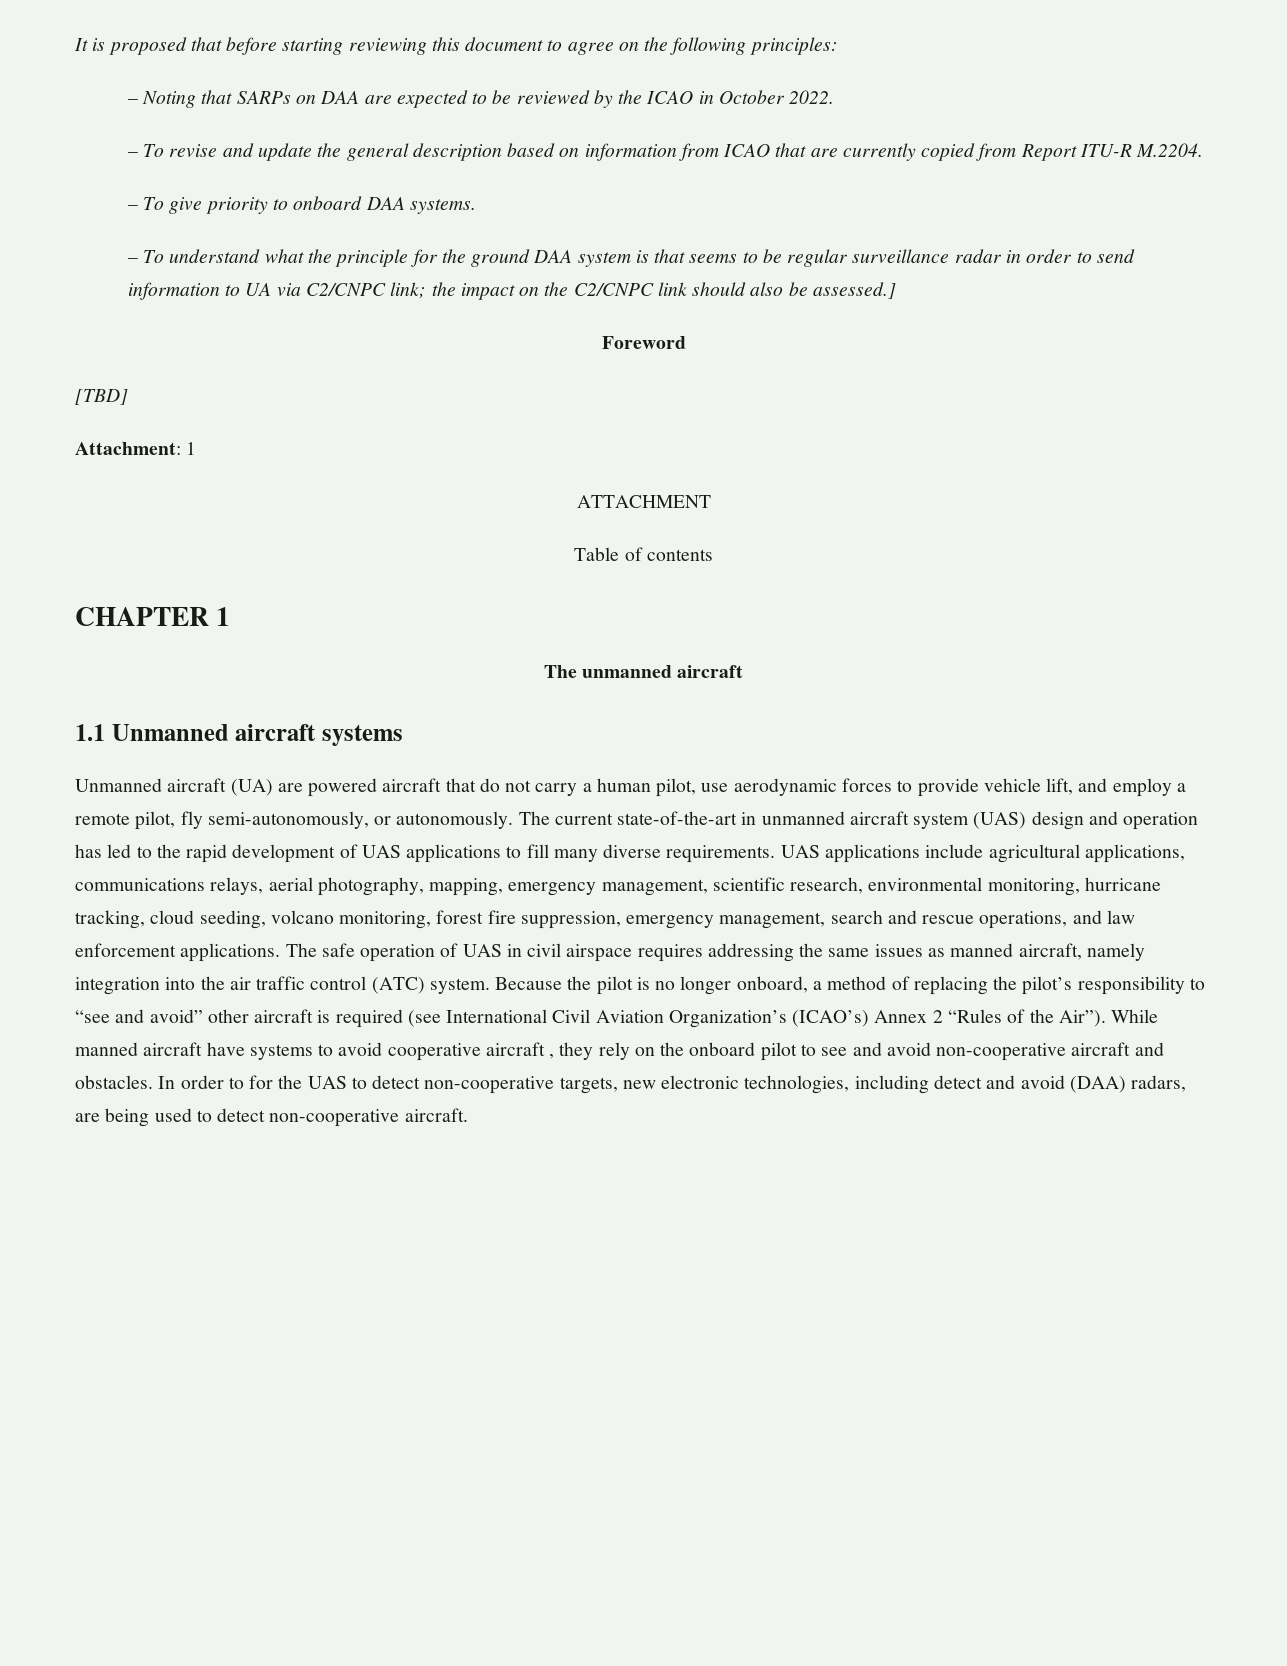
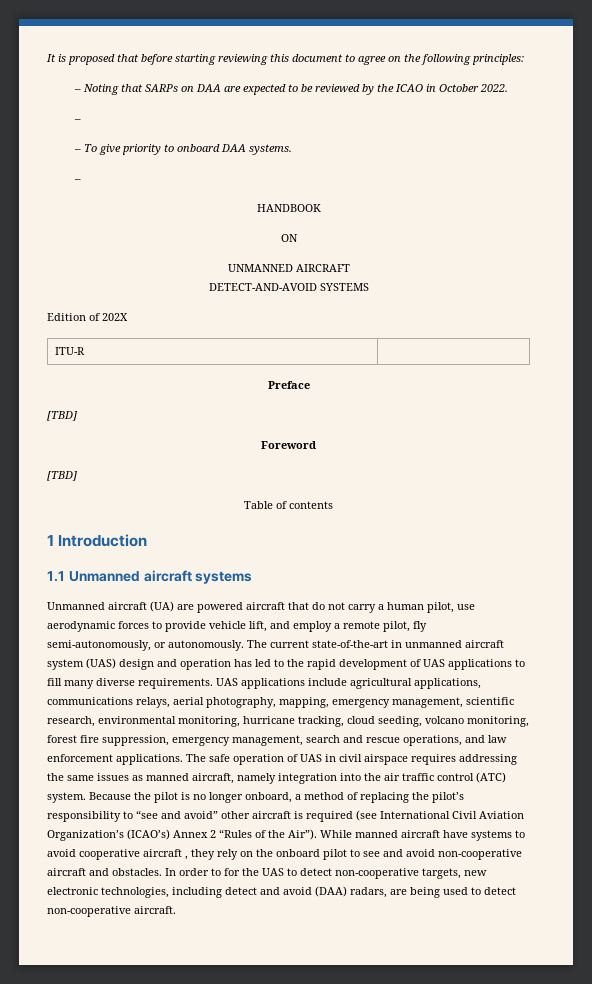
[143,143,1204,161] To revise and update the general description based on information from ICAO that are currently copied from Report ITU-R M.2204. -> (82, 120) none
[143,249,1135,267] [127,282,896,300] To understand what the principle for the ground DAA system is that seems to be regular surveillance radar in order to send information to UA via C2/CNPC link; the impact on the C2/CNPC link should also be assessed.] -> [256,204,321,212] [280,234,298,242] [227,264,350,272] [208,283,369,291] [47,313,128,321] [54,347,85,355] [267,381,310,389] [47,411,77,421] // HANDBOOK // ON // UNMANNED AIRCRAFT // DETECT-AND-AVOID SYSTEMS // Edition of 202X // ITU-R | // Preface // [TBD]
[75,442,197,455] [576,495,711,508] // Attachment: 1 // ATTACHMENT -> (77, 476) none
[75,607,231,626] [543,665,744,678] CHAPTER 1 // The unmanned aircraft -> [47,534,148,547] 1 Introduction

